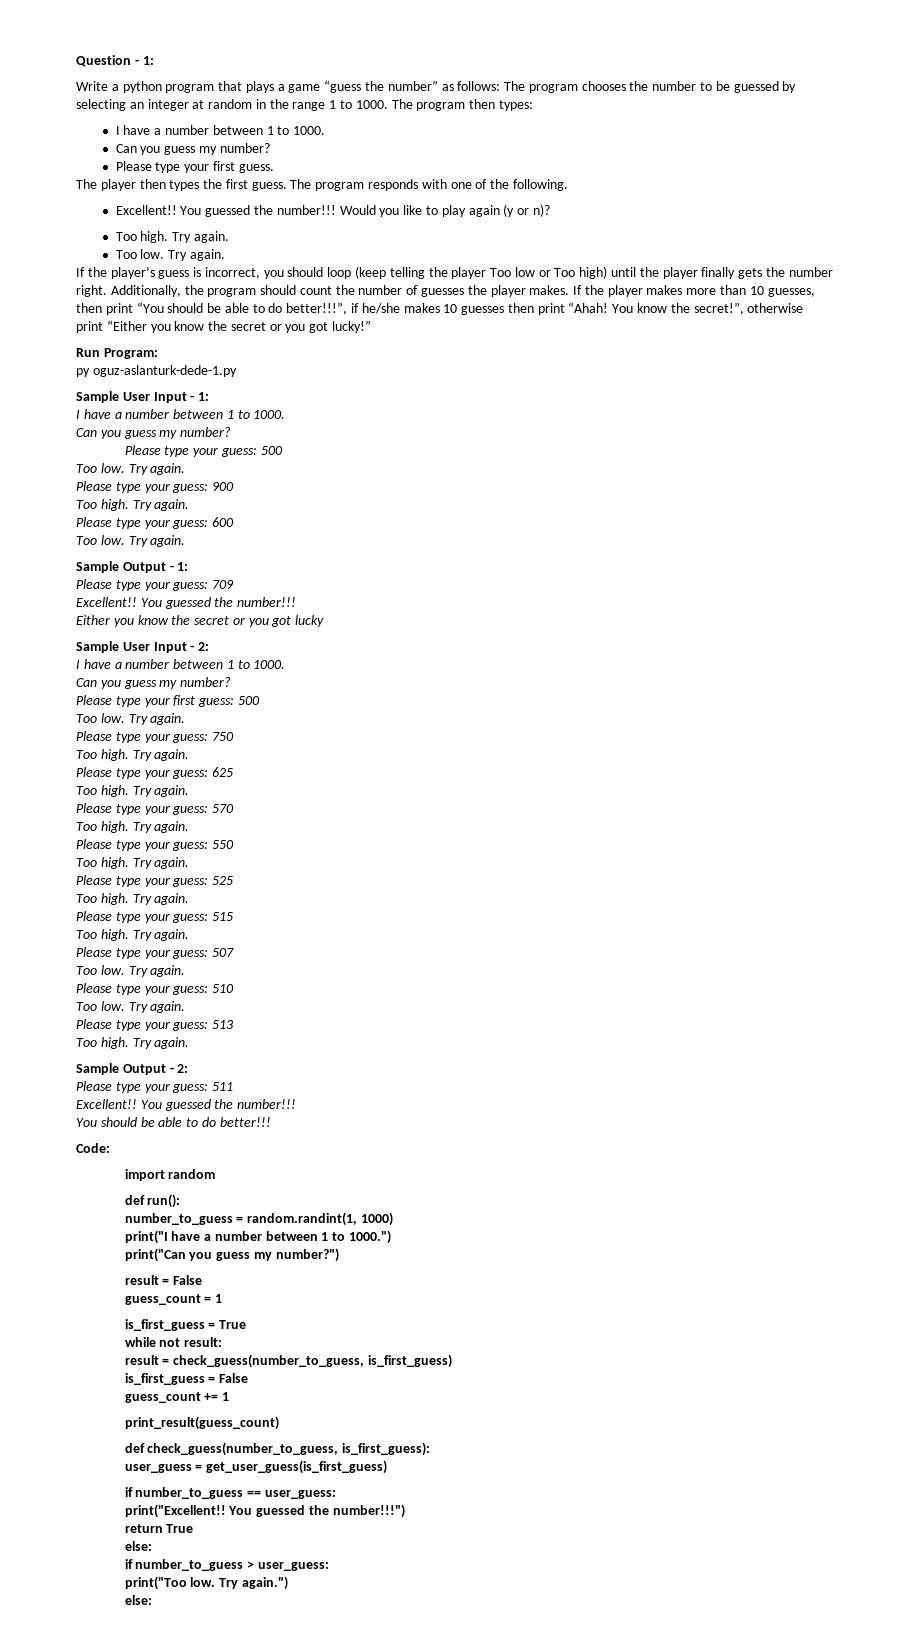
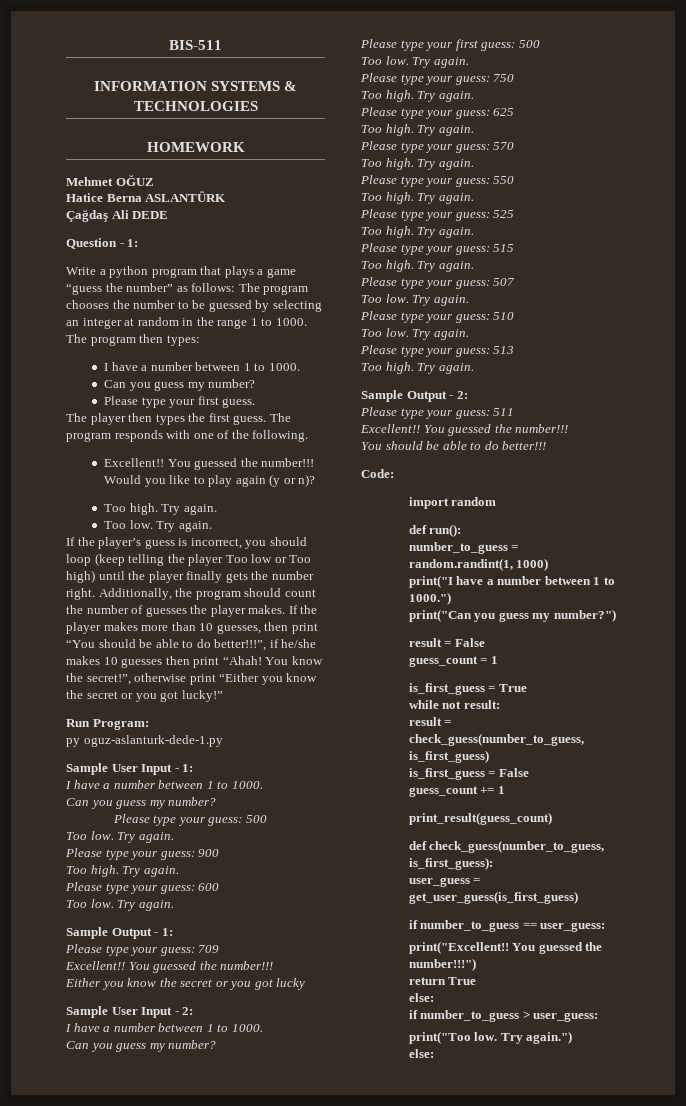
(76, 61) none -> [169,40,222,50] [93,81,298,91] [133,101,258,111] [146,142,245,152] [66,174,154,186] [66,191,227,202] [66,209,169,222] BIS-511 // INFORMATION SYSTEMS & TECHNOLOGIES // HOMEWORK // Mehmet OĞUZ // Hatice Berna ASLANTÜRK // Çağdaş Ali DEDE //

